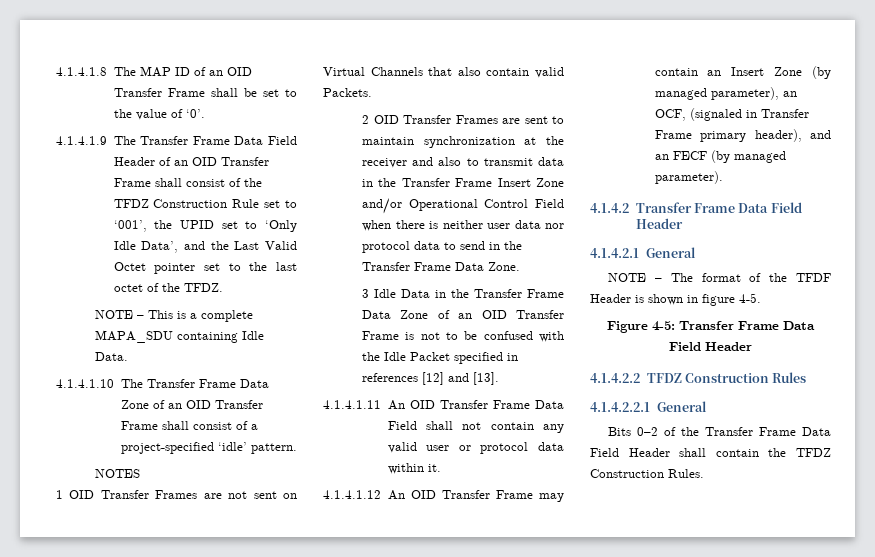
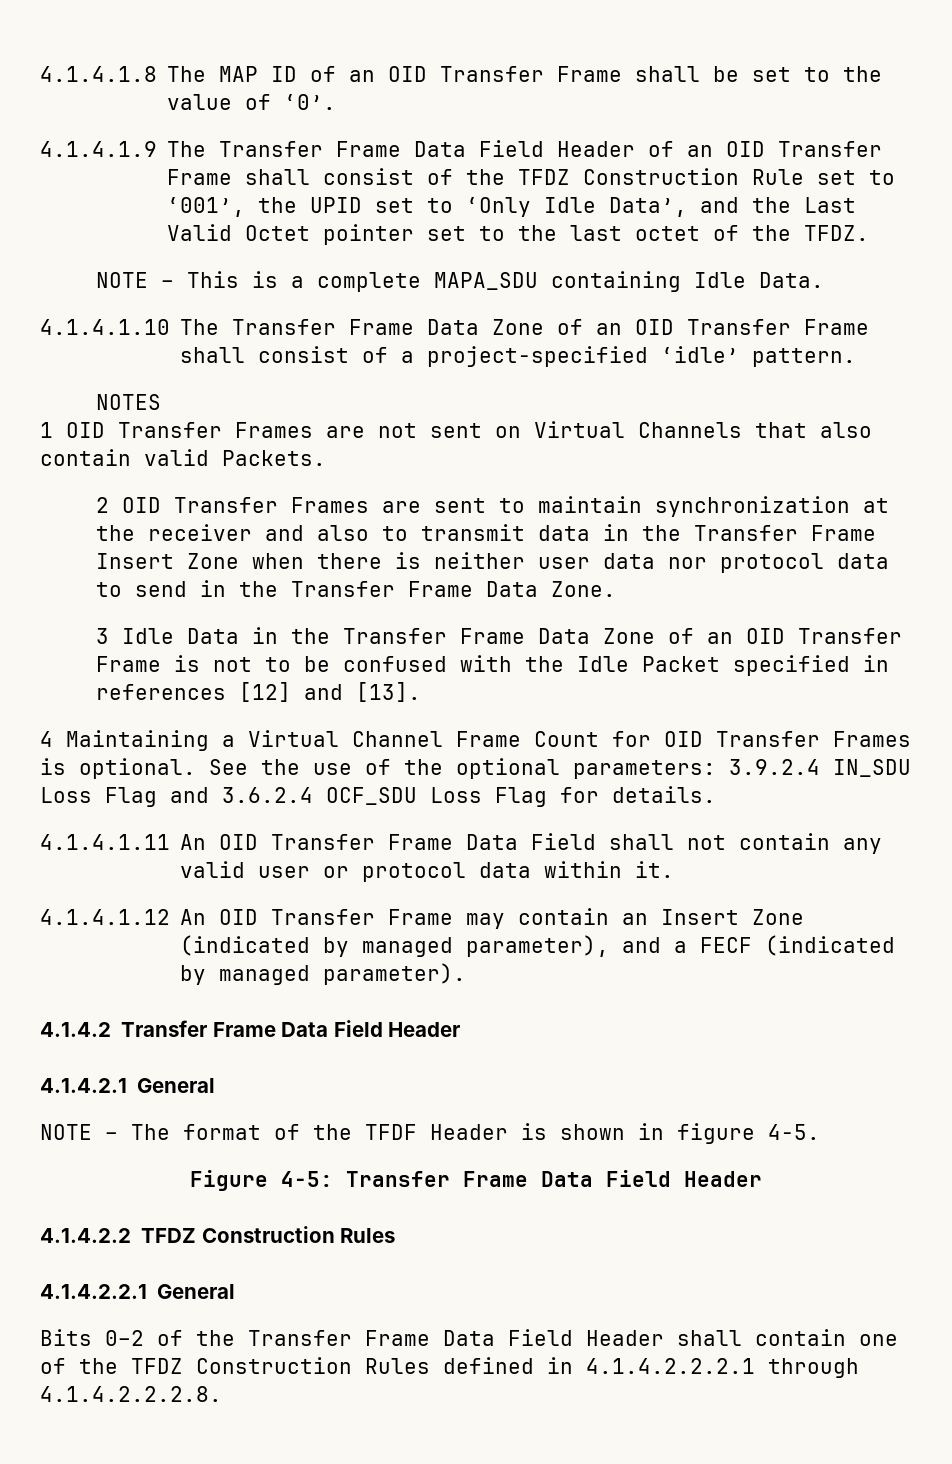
[362,198,564,214] and/or Operational Control Field -> (240, 561) none
(500, 378) none -> [40,730,911,751] [40,758,911,779] [40,786,716,807] // 4 Maintaining a Virtual Channel Frame Count for OID Transfer Frames is optional. See the use of the optional parameters: 3.9.2.4 IN_SDU Loss Flag and 3.6.2.4 OCF_SDU Loss Flag for details.
[812,66,831,79] [654,87,797,100] [654,108,809,121] [654,129,831,142] [654,150,730,163] (by managed parameter), an OCF, (signaled in Transfer Frame primary header), and an FECF (by -> [180,935,896,957] [180,965,207,985] (indicated by managed parameter), and a FECF (indicated by
[768,448,831,457] [590,469,704,478] the TFDZ Construction Rules. -> [859,1334,898,1346] [40,1357,859,1378] [40,1386,222,1402] one of the TFDZ Construction Rules defined in 4.1.4.2.2.2.1 through 4.1.4.2.2.2.8.

